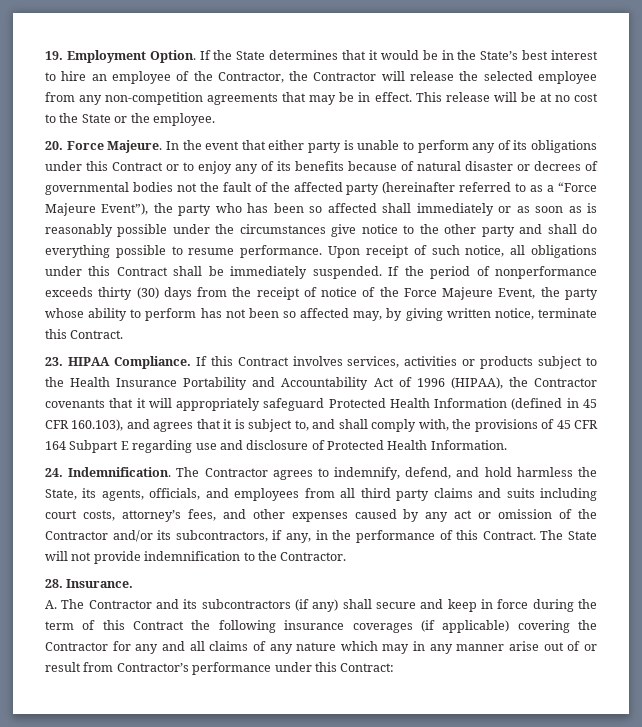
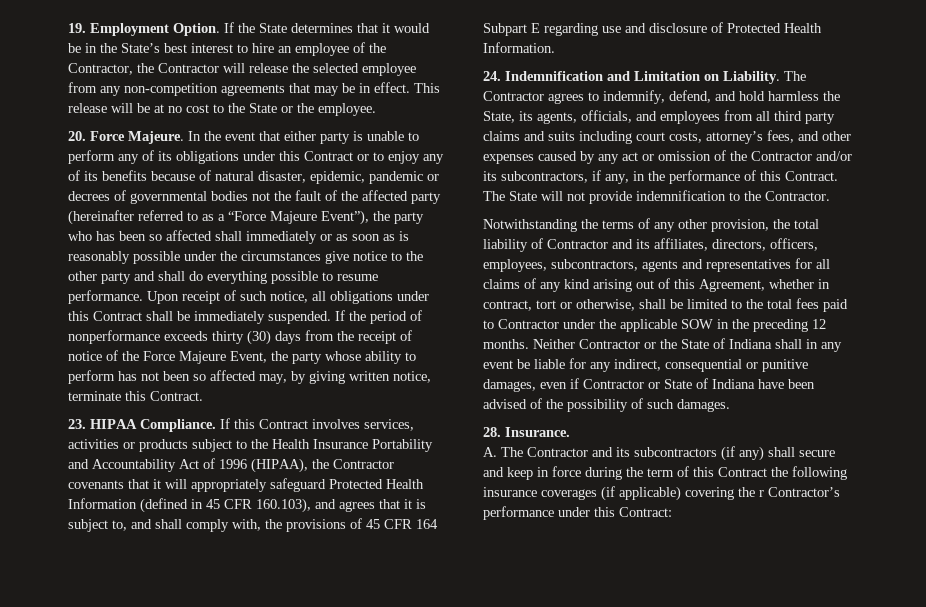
[465,161,513,171] disaster -> [258,171,423,184] disaster, epidemic, pandemic
[68,467,172,477] Indemnification. -> [505,71,780,84] Indemnification and Limitation on Liability.
(347, 556) none -> [483,218,819,232] [483,238,818,252] [483,258,830,272] [483,278,830,292] [483,298,848,312] [483,319,826,332] [483,338,842,352] [483,358,808,372] [483,378,815,392] [483,398,730,412] // Notwithstanding the terms of any other provision, the total liability of Contractor and its affiliates, directors, officers, employees, subcontractors, agents and representatives for all claims of any kind arising out of this Agreement, whether in contract, tort or otherwise, shall be limited to the total fees paid to Contractor under the applicable SOW in the preceding 12 months. Neither Contractor or the State of Indiana shall in any event be liable for any indirect, consequential or punitive damages, even if Contractor or State of Indiana have been advised of the possibility of such damages.
[45,641,597,654] [45,662,114,672] Contractor for any and all claims of any nature which may in any manner arise out of or result from -> [759,490,764,497] r

